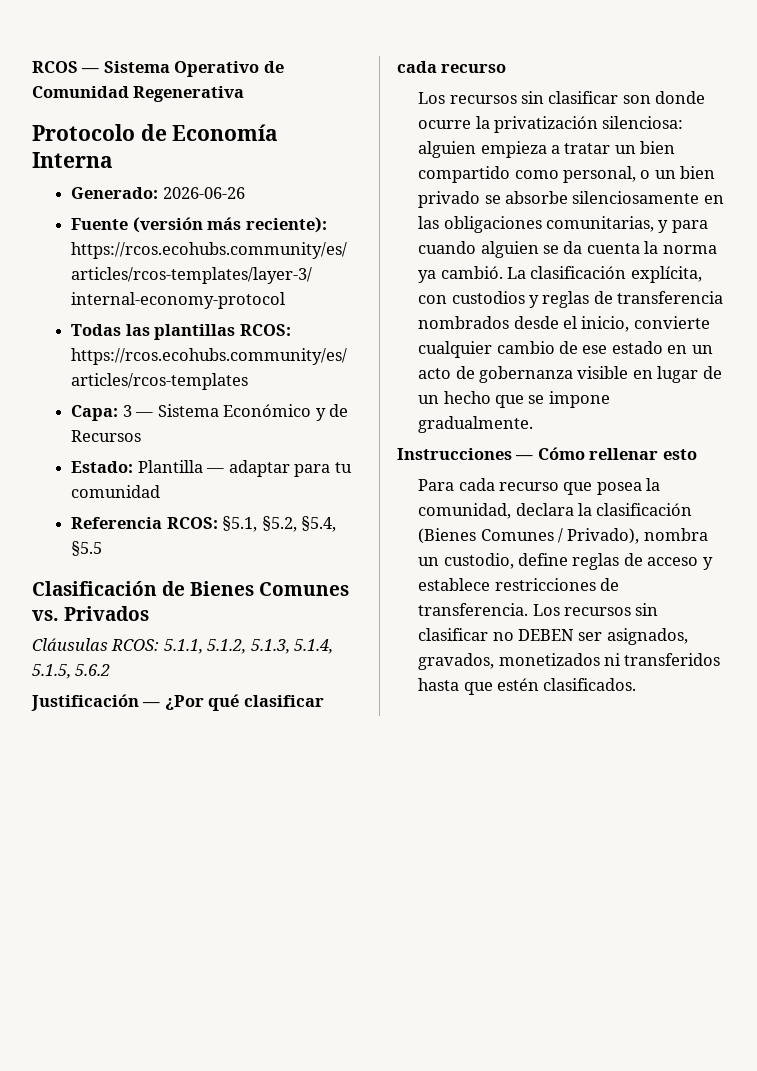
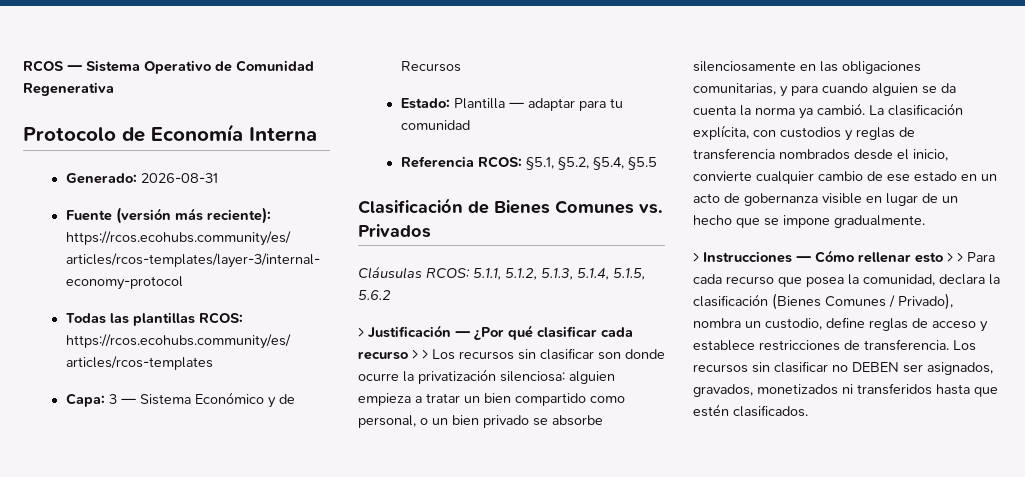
[162,187,245,199] 2026-06-26 -> [140,173,218,183] 2026-08-31
(111, 670) none -> [358,327,364,337] >
(507, 68) // -> [412,349,428,359] > >
(534, 424) none -> [693,252,699,262] >
(697, 454) // -> [947,252,963,262] > >

